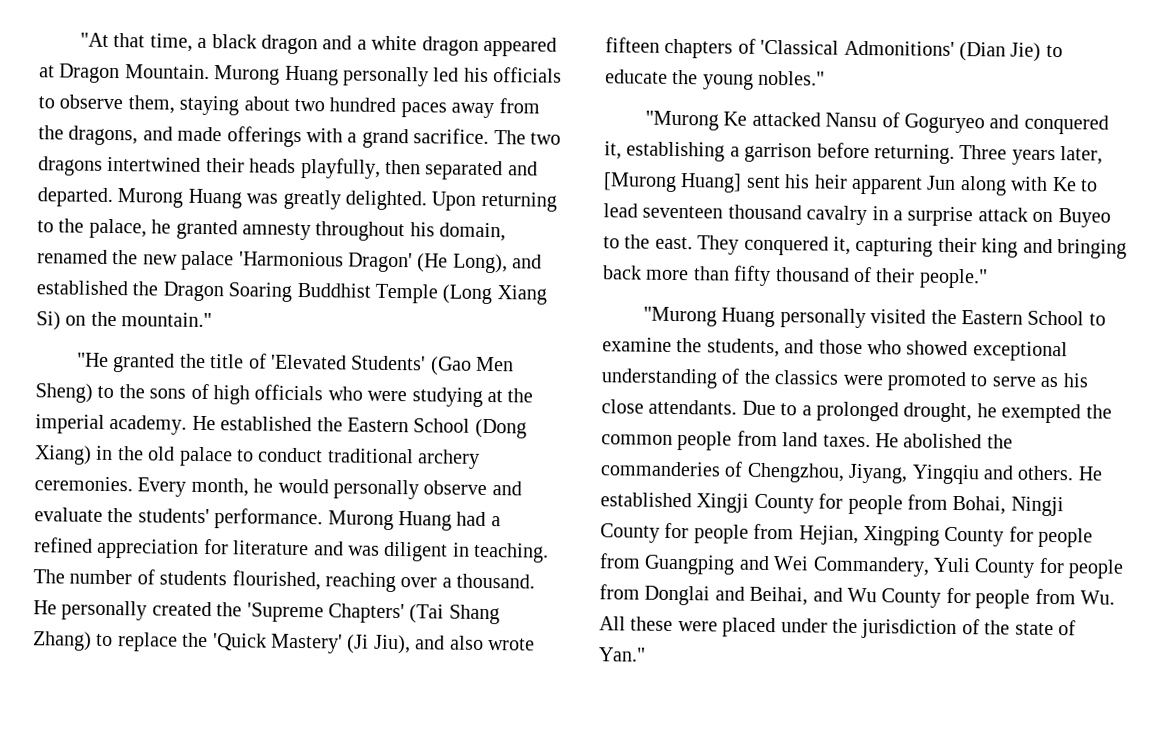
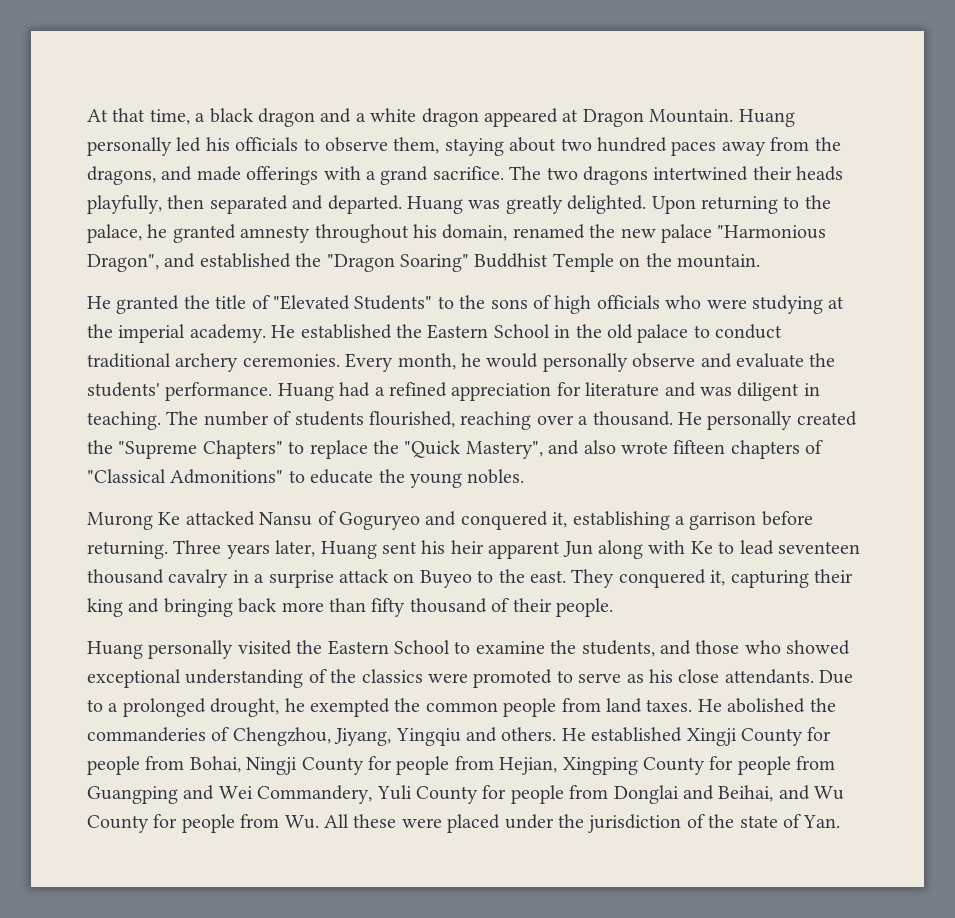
[80,32,110,47] "At -> [87,109,108,122] At
[214,65,281,85] Murong -> (734, 116) none
[117,188,184,208] Murong -> (402, 204) none
[238,251,543,274] [36,280,547,305] [36,311,213,331] [77,352,515,376] [35,383,93,403] 'Harmonious Dragon' (He Long), and established the Dragon Soaring Buddhist Temple (Long Xiang Si) on the mountain." // "He granted the title of 'Elevated Students' (Gao Men Sheng) -> [717,225,827,239] [87,253,760,272] [87,295,433,314] "Harmonious Dragon", and established the "Dragon Soaring" Buddhist Temple on the mountain. // He granted the title of "Elevated Students"
[474,418,527,439] [34,445,92,465] (Dong Xiang) -> (550, 331) none
[327,510,394,531] Murong -> (273, 391) none
[246,602,500,625] [33,631,411,655] 'Supreme Chapters' (Tai Shang Zhang) to replace the 'Quick Mastery' (Ji Jiu), -> [118,440,543,459] "Supreme Chapters" to replace the "Quick Mastery",
[760,39,1042,62] 'Classical Admonitions' (Dian Jie) -> [87,469,284,484] "Classical Admonitions"
[758,70,826,86] [645,110,720,131] nobles." // "Murong -> [467,469,525,484] [87,512,153,530] nobles. // Murong
[603,172,743,193] [Murong Huang] -> [320,541,377,559] Huang
[918,268,988,289] [643,306,718,327] people." // "Murong -> [555,598,613,617] people. //
[598,647,646,662] Yan." -> [803,815,841,828] Yan.

